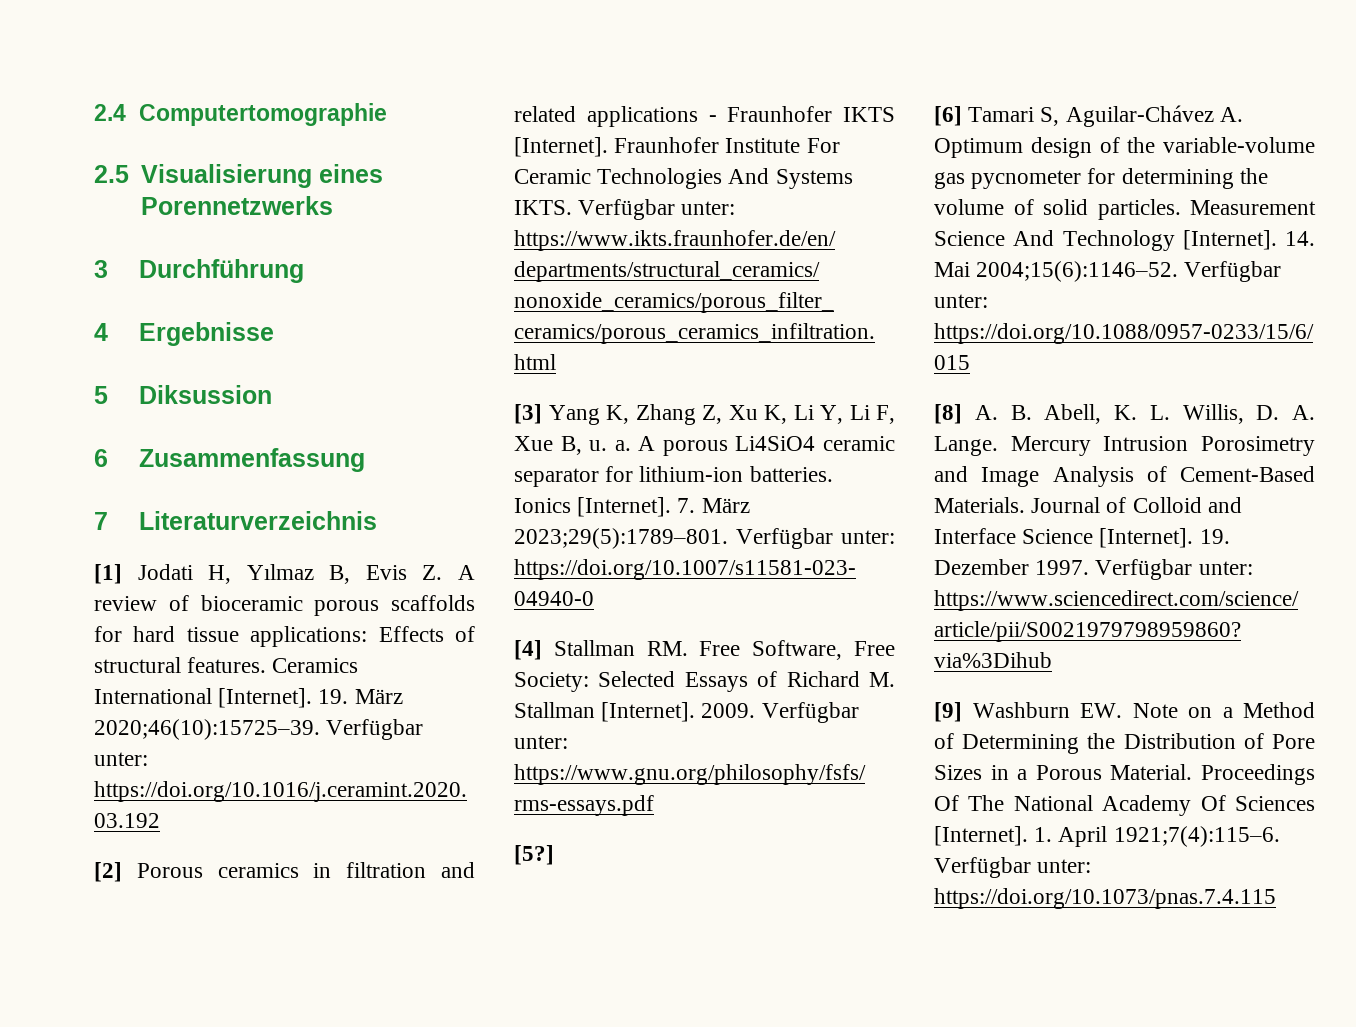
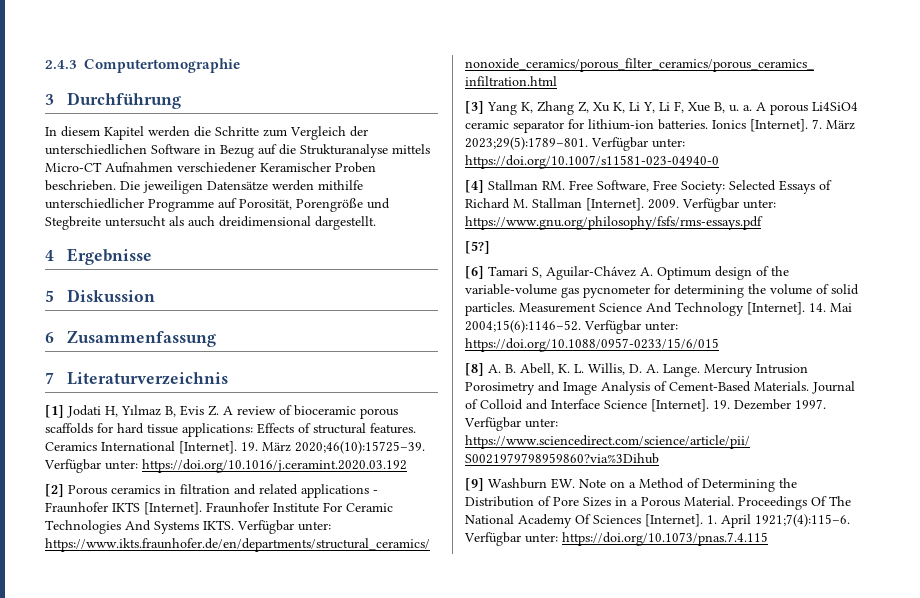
[94,104,126,121] 2.4 -> [45,60,77,69] 2.4.3
[94,164,383,188] [140,196,333,215] [94,259,305,283] 2.5 Visualisierung eines Porennetzwerks // 3 Durchführung -> [45,92,181,109] [45,126,368,140] [45,144,430,158] [45,162,376,173] [45,180,363,194] [45,198,390,212] [45,216,376,230] 3 Durchführung // In diesem Kapitel werden die Schritte zum Vergleich der unterschiedlichen Software in Bezug auf die Strukturanalyse mittels Micro-CT Aufnahmen verschiedener Keramischer Proben beschrieben. Die jeweiligen Datensätze werden mithilfe unterschiedlicher Programme auf Porosität, Porengröße und Stegbreite untersucht als auch dreidimensional dargestellt.
[139,385,273,404] Diksussion -> [66,289,155,302] Diskussion

